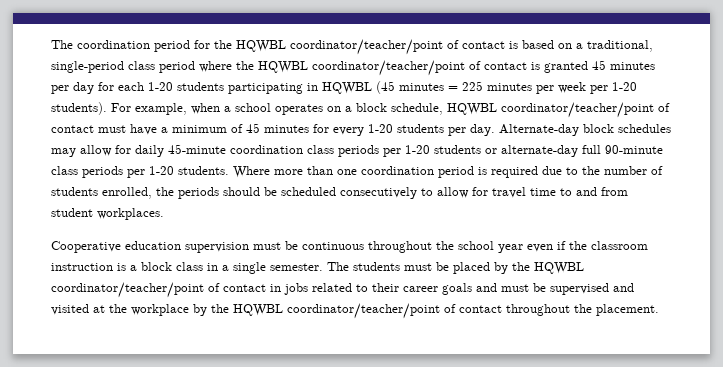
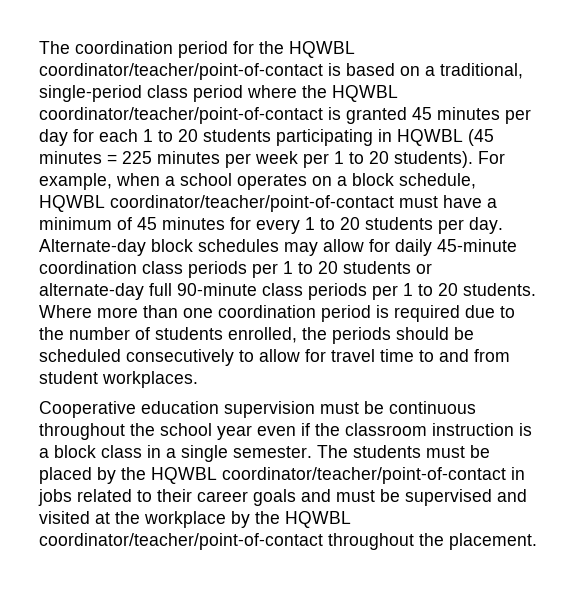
[290,39,505,55] coordinator/teacher/point of contact -> [39,63,323,80] coordinator/teacher/point-of-contact
[312,60,527,76] coordinator/teacher/point of contact -> [39,107,323,124] coordinator/teacher/point-of-contact
[148,82,173,91] 1-20 -> [143,129,198,142] 1 to 20
[612,82,637,91] 1-20 -> [334,151,389,164] 1 to 20
[501,102,670,118] [51,125,94,133] coordinator/teacher/point of contact -> [110,195,394,212] coordinator/teacher/point-of-contact
[368,124,393,133] 1-20 -> [305,217,360,230] 1 to 20
[405,145,430,154] 1-20 -> [283,261,338,274] 1 to 20
[149,166,174,175] 1-20 -> [403,283,458,296] 1 to 20
[51,282,266,298] coordinator/teacher/point of contact -> [222,467,506,484] coordinator/teacher/point-of-contact
[287,303,502,319] coordinator/teacher/point of contact -> [39,533,323,550] coordinator/teacher/point-of-contact

